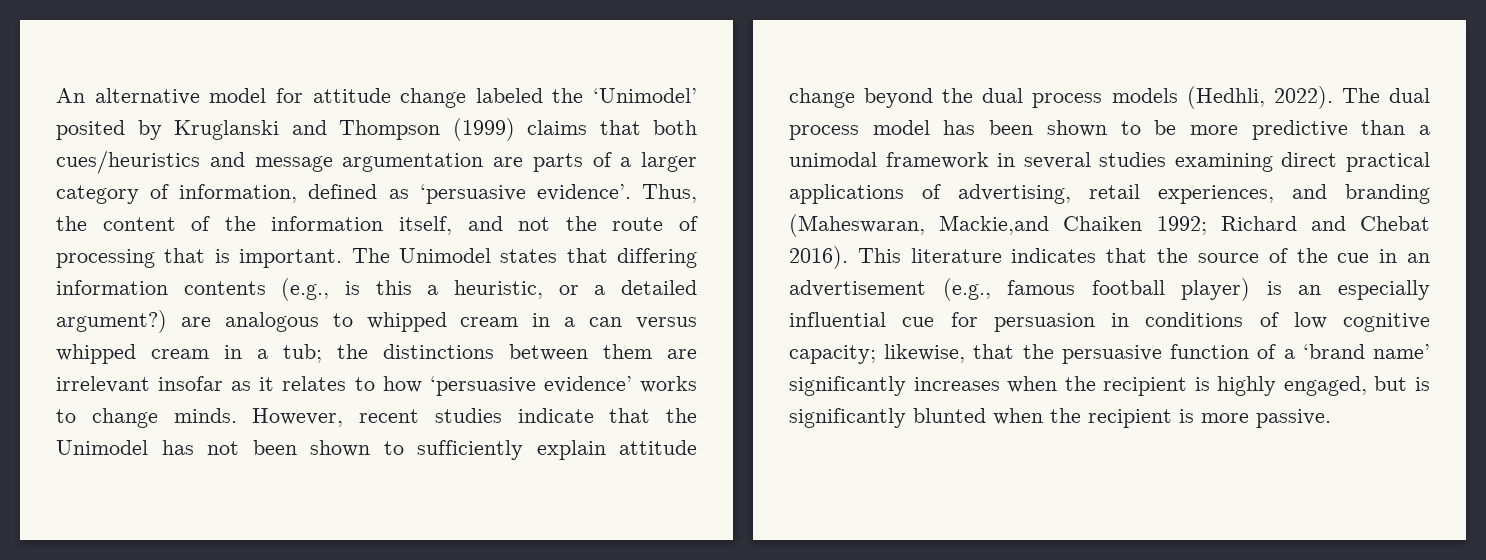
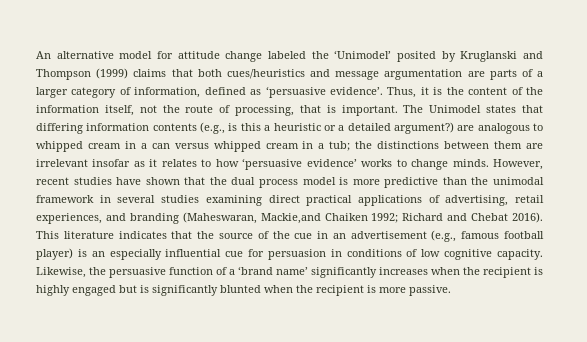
(697, 193) none -> [420,87,443,95] it is
[467,216,503,231] and -> (134, 110) none
[56,249,155,268] processing -> [235,105,295,116] processing,
[454,280,544,299] heuristic, -> [273,123,321,131] heuristic
[517,408,697,423] [56,440,697,460] [789,86,1430,109] [789,120,1177,140] indicate that the Unimodel has not been shown to sufficiently explain attitude change beyond the dual process models (Hedhli, 2022). The dual process model has been shown to be -> [116,177,349,188] have shown that the dual process model is
[1419,125,1430,135] a -> [471,177,489,185] the
[789,344,1015,364] capacity; likewise, that -> [497,249,544,260] [36,267,86,278] capacity. Likewise,
[1283,376,1367,396] engaged, -> [72,285,116,296] engaged

